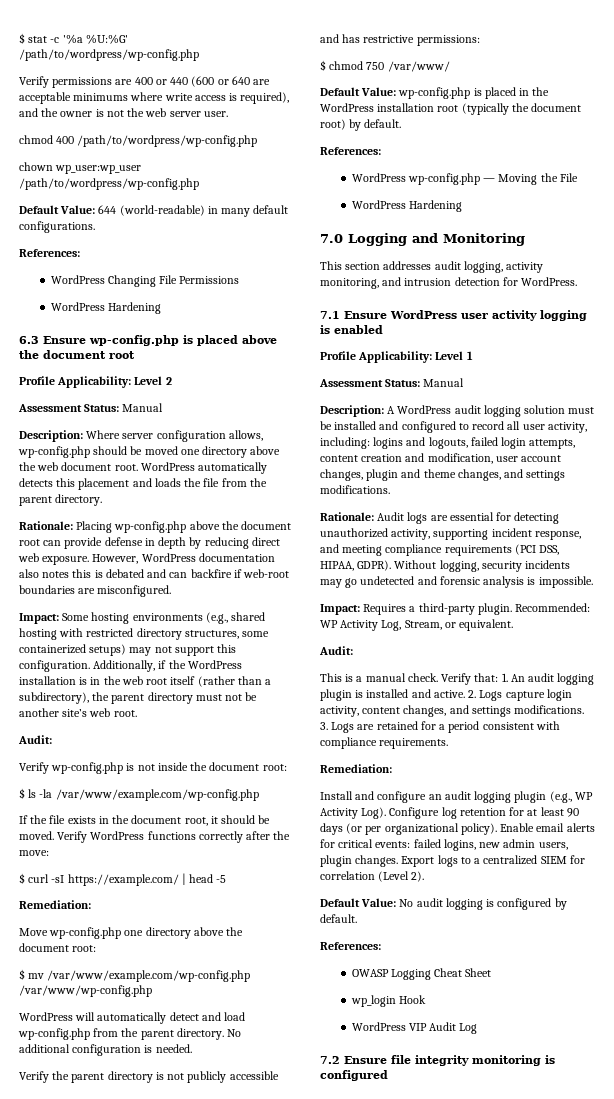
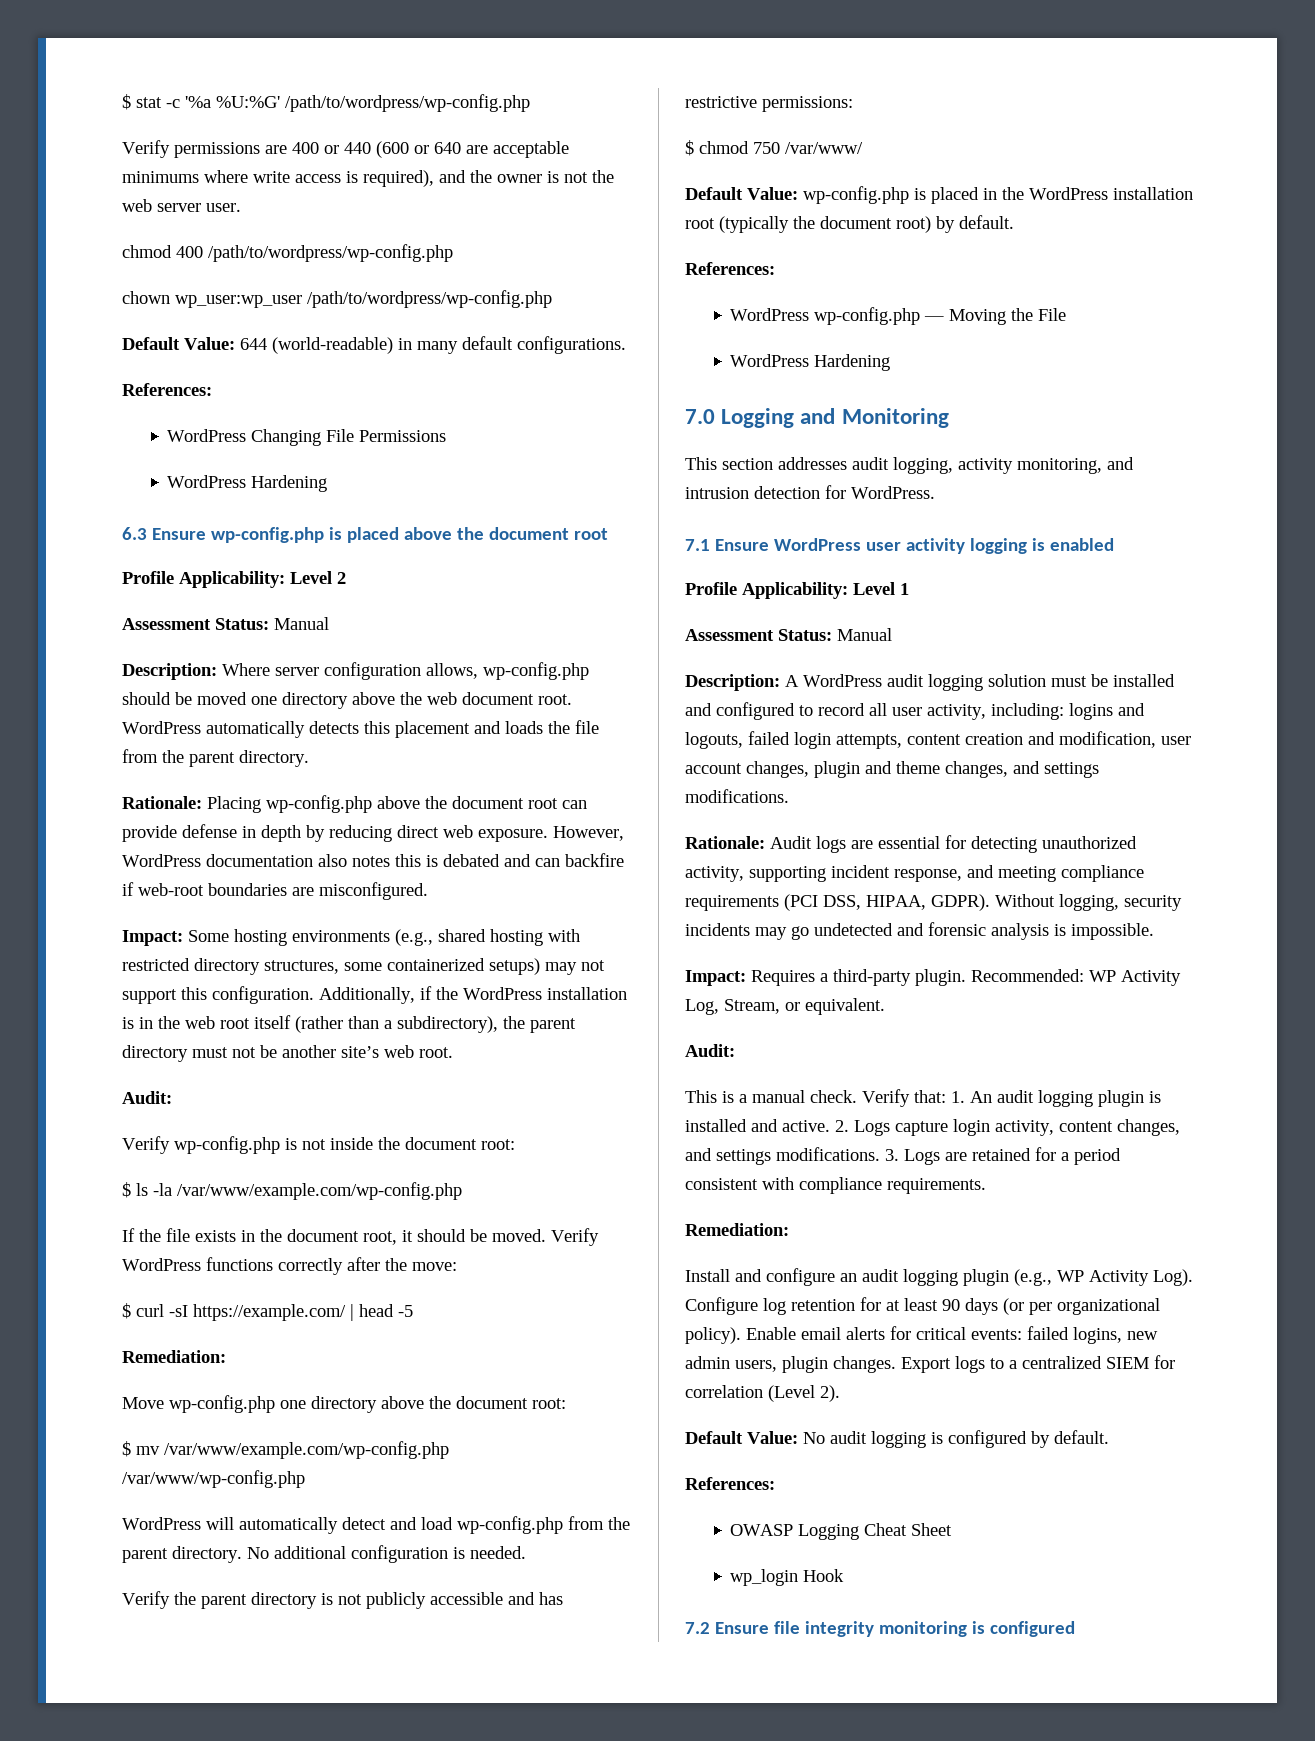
[351,1022,478,1034] // WordPress VIP Audit Log -> (845, 1575) none

